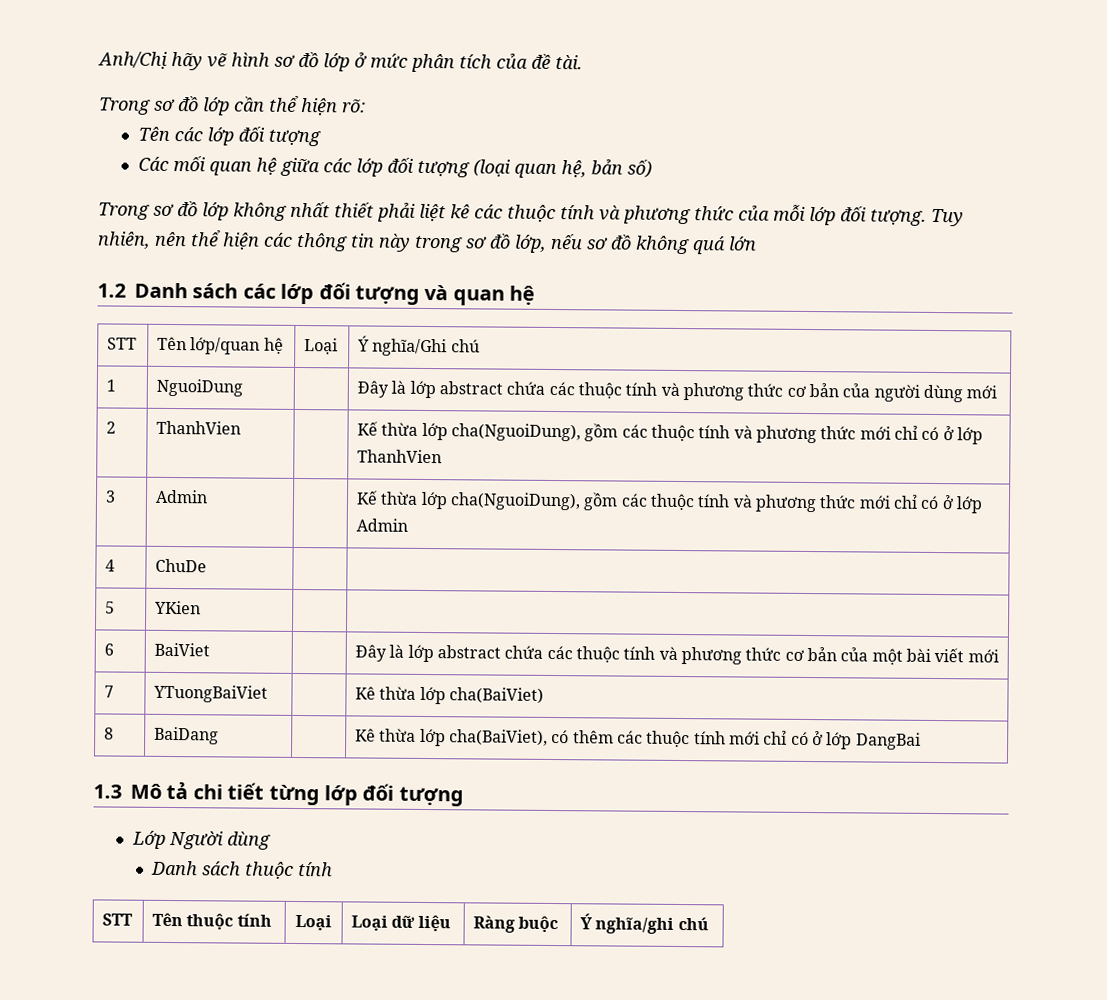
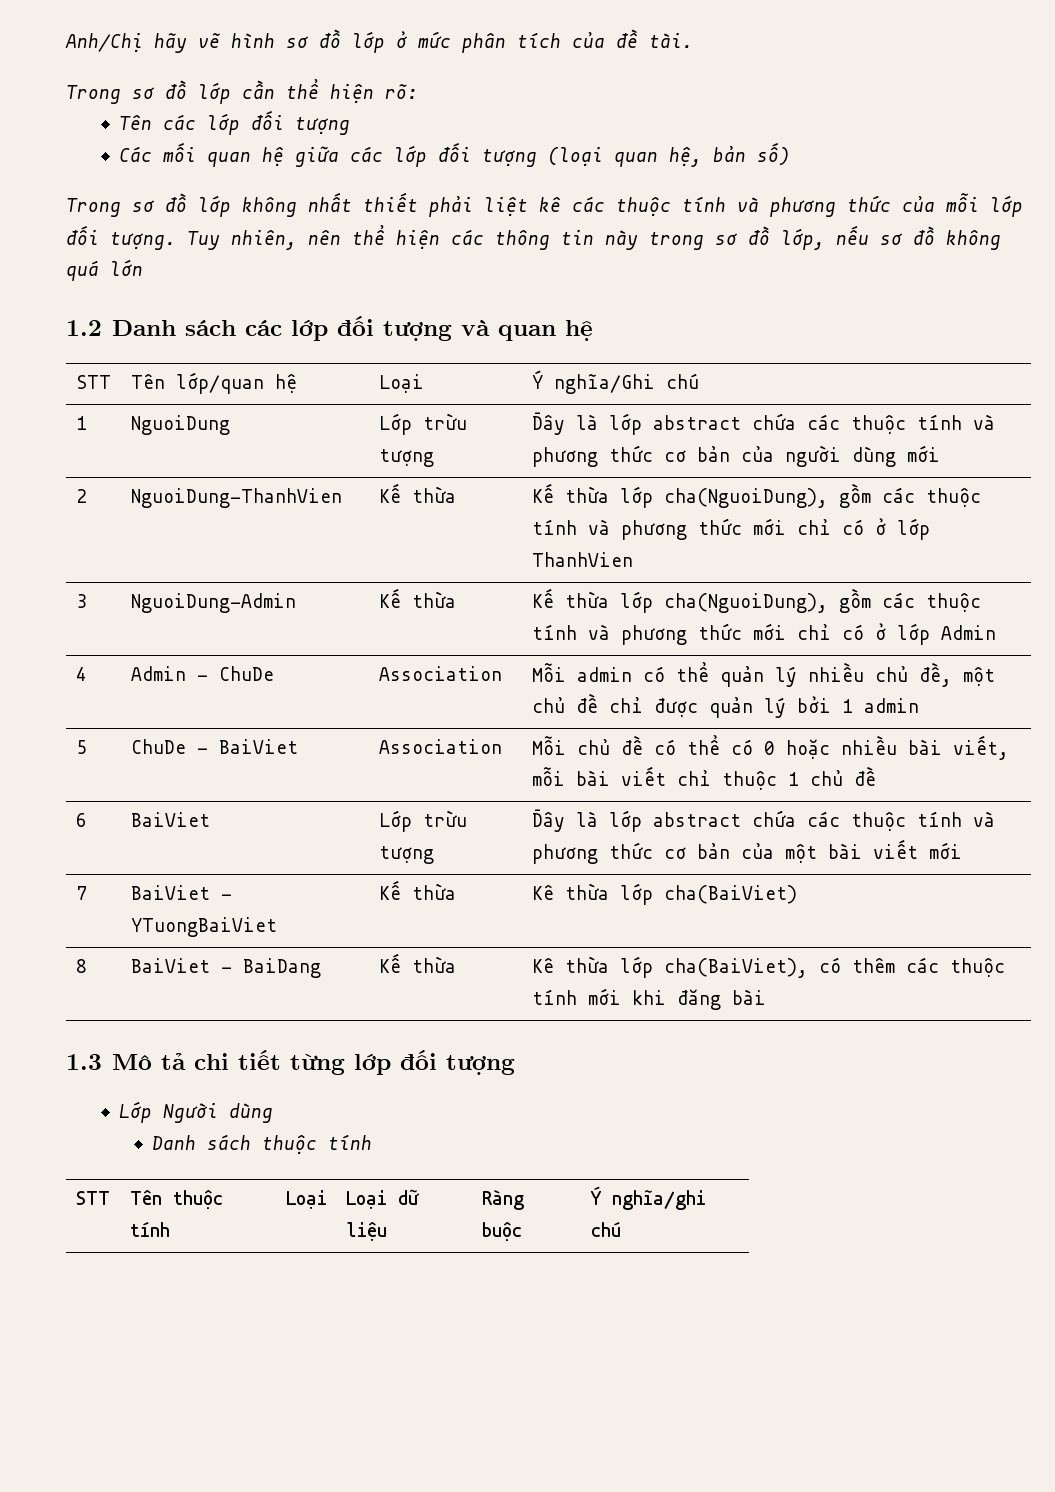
(244, 387) none -> [378,413,467,435] [378,449,434,467] Lớp trừu tượng
[156,420,242,435] ThanhVien | -> [130,488,342,508] [378,483,456,503] NguoiDung-ThanhVien | Kế thừa
[155,489,209,504] Admin | -> [130,593,296,613] [378,588,456,608] NguoiDung-Admin | Kế thừa
(116, 565) none -> [130,666,208,681] Admin -
[105,601,116,614] [154,600,202,615] | // 5 | YKien | | -> [378,666,502,681] [531,661,995,687] [531,693,919,718] [75,740,87,754] [130,739,298,754] [378,739,502,754] [531,734,1009,760] [531,766,876,790] Association | Mỗi admin có thể quản lý nhiều chủ đề, một chủ đề chỉ được quản lý bởi 1 admin // 5 | ChuDe - BaiViet | Association | Mỗi chủ đề có thể có 0 hoặc nhiều bài viết, mỗi bài viết chỉ thuộc 1 chủ đề
(211, 649) none -> [378,810,467,832] [378,846,434,864] Lớp trừu tượng
(115, 691) none -> [130,885,232,900] BaiViet -
(269, 693) none -> [378,880,456,900] Kế thừa
(115, 733) none -> [130,958,232,973] BaiViet -
(220, 735) none -> [378,953,456,973] Kế thừa
[763,730,921,750] chỉ có ở lớp DangBai -> [631,989,766,1010] khi đăng bài

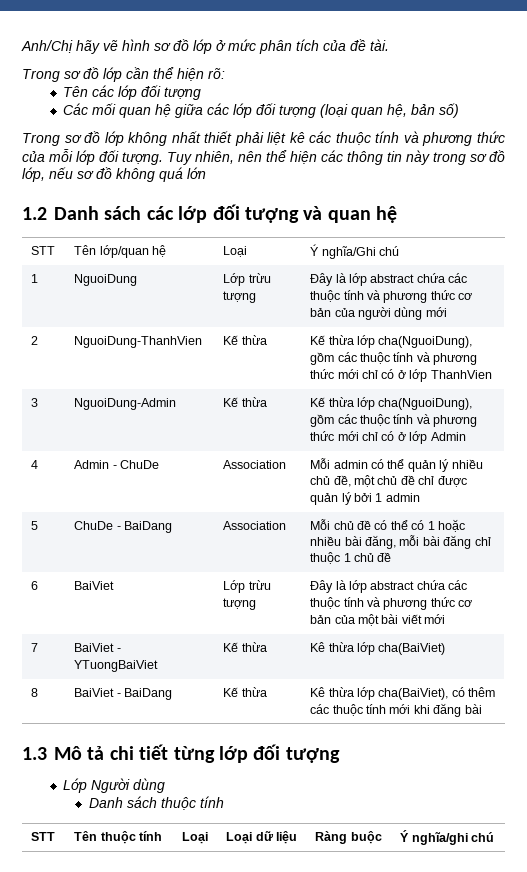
[218,739,298,754] BaiViet -> [124,521,173,533] BaiDang
[763,741,775,755] 0 -> [427,521,435,530] 1
[952,735,1009,760] viết, -> [365,535,397,549] đăng,
[620,766,666,786] viết -> [443,535,472,549] đăng

